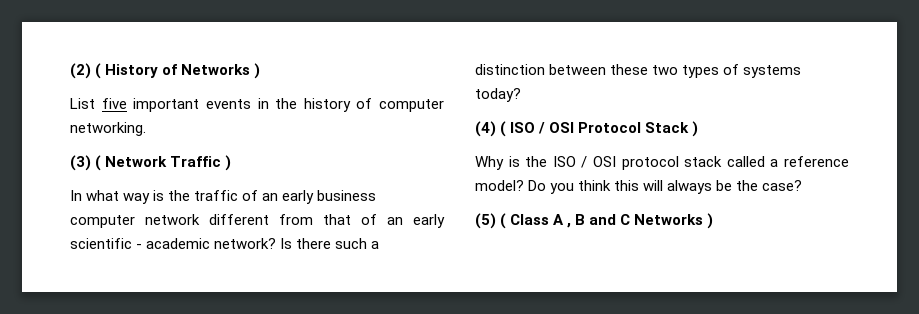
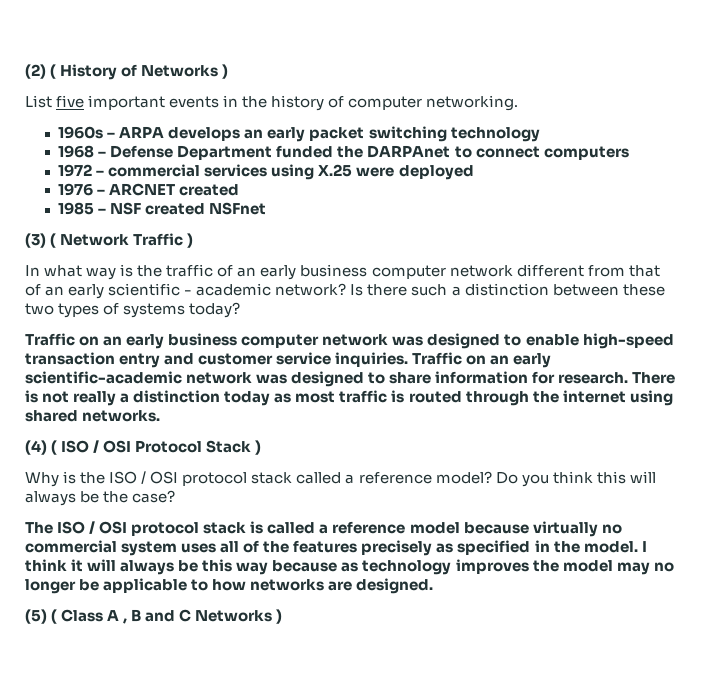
(146, 129) none -> [58,126,540,142] [58,145,629,160] [58,164,474,180] [58,183,240,196] [58,202,267,215] // 1960s – ARPA develops an early packet switching technology // 1968 – Defense Department funded the DARPAnet to connect computers // 1972 – commercial services using X.25 were deployed // 1976 – ARCNET created // 1985 – NSF created NSFnet
(521, 95) none -> [25,333,674,349] [25,352,552,368] [25,371,676,387] [25,390,673,406] [25,410,161,422] // Traffic on an early business computer network was designed to enable high-speed transaction entry and customer service inquiries. Traffic on an early scientific-academic network was designed to share information for research. There is not really a distinction today as most traffic is routed through the internet using shared networks.
(803, 185) none -> [25,521,622,537] [25,540,647,556] [25,559,674,575] [25,578,434,594] // The ISO / OSI protocol stack is called a reference model because virtually no commercial system uses all of the features precisely as specified in the model. I think it will always be this way because as technology improves the model may no longer be applicable to how networks are designed.

